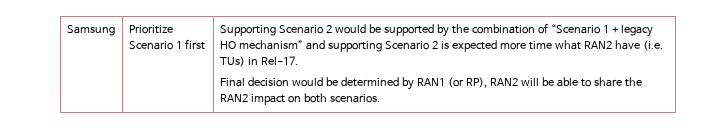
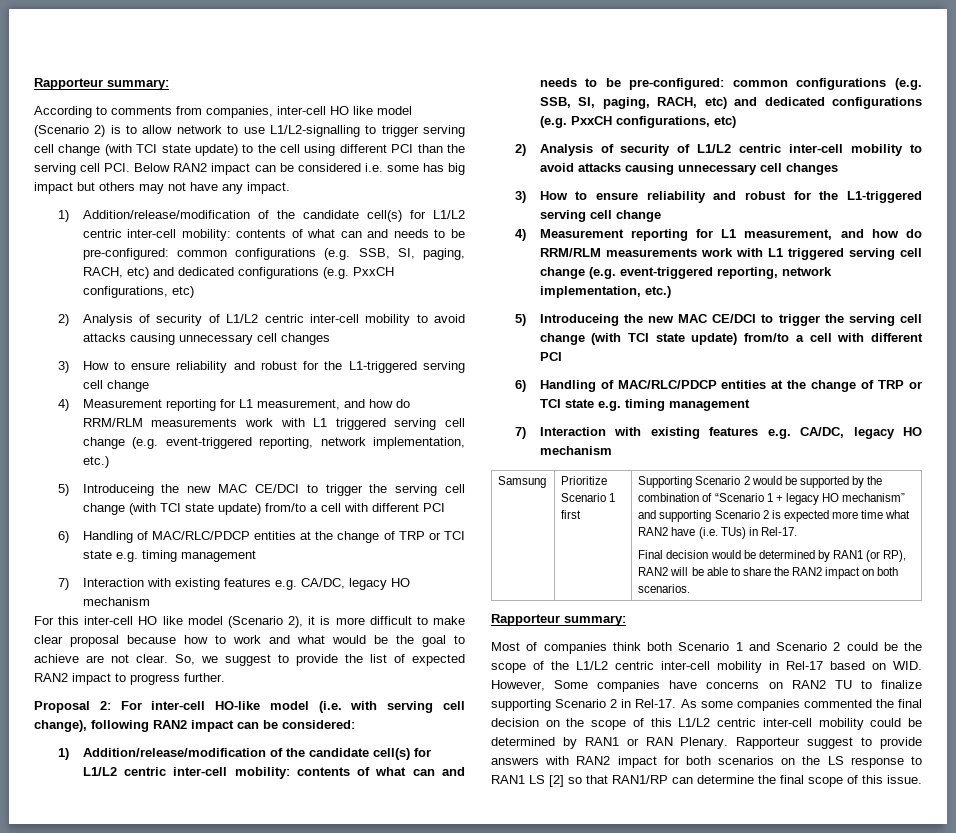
(66, 30) none -> [34,78,169,90] [34,106,412,118] [34,125,466,137] [34,144,465,156] [34,163,465,175] [34,182,290,194] [58,210,465,222] [82,229,466,241] [82,248,465,260] [82,267,394,279] [82,286,194,298] [58,314,465,326] [82,333,330,345] [58,361,466,373] [82,380,149,392] [58,399,410,411] [82,418,466,430] [82,437,465,449] [82,456,109,468] [58,484,465,496] [82,503,445,515] [58,531,465,543] [82,550,256,562] [58,578,410,590] [82,597,150,606] [34,616,465,628] [34,635,465,647] [34,654,465,666] [34,673,225,685] [34,701,465,713] [34,720,355,732] [58,748,431,760] [82,767,466,779] [539,78,922,90] [539,97,922,109] [539,116,736,128] [515,144,922,156] [539,163,838,175] [515,191,922,203] [539,210,661,222] [515,229,922,241] [539,248,922,260] [539,267,832,279] [539,286,671,298] [515,314,922,326] [539,333,923,345] [539,352,562,361] [515,380,923,392] [539,399,750,411] [515,427,922,439] [539,446,612,455] Rapporteur summary: // According to comments from companies, inter-cell HO like model (Scenario 2) is to allow network to use L1/L2-signalling to trigger serving cell change (with TCI state update) to the cell using different PCI than the serving cell PCI. Below RAN2 impact can be considered i.e. some has big impact but others may not have any impact. // 1) Addition/release/modification of the candidate cell(s) for L1/L2 centric inter-cell mobility: contents of what can and needs to be pre-configured: common configurations (e.g. SSB, SI, paging, RACH, etc) and dedicated configurations (e.g. PxxCH configurations, etc) // 2) Analysis of security of L1/L2 centric inter-cell mobility to avoid attacks causing unnecessary cell changes // 3) How to ensure reliability and robust for the L1-triggered serving cell change // 4) Measurement reporting for L1 measurement, and how do RRM/RLM measurements work with L1 triggered serving cell change (e.g. event-triggered reporting, network implementation, etc.) // 5) Introduceing the new MAC CE/DCI to trigger the serving cell change (with TCI state update) from/to a cell with different PCI // 6) Handling of MAC/RLC/PDCP entities at the change of TRP or TCI state e.g. timing management // 7) Interaction with existing features e.g. CA/DC, legacy HO mechanism // For this inter-cell HO like model (Scenario 2), it is more difficult to make clear proposal because how to work and what would be the goal to achieve are not clear. So, we suggest to provide the list of expected RAN2 impact to progress further. // Proposal 2: For inter-cell HO-like model (i.e. with serving cell change), following RAN2 impact can be considered: // 1) Addition/release/modification of the candidate cell(s) for L1/L2 centric inter-cell mobility: contents of what can and needs to be pre-configured: common configurations (e.g. SSB, SI, paging, RACH, etc) and dedicated configurations (e.g. PxxCH configurations, etc) // 2) Analysis of security of L1/L2 centric inter-cell mobility to avoid attacks causing unnecessary cell changes // 3) How to ensure reliability and robust for the L1-triggered serving cell change // 4) Measurement reporting for L1 measurement, and how do RRM/RLM measurements work with L1 triggered serving cell change (e.g. event-triggered reporting, network implementation, etc.) // 5) Introduceing the new MAC CE/DCI to trigger the serving cell change (with TCI state update) from/to a cell with different PCI // 6) Handling of MAC/RLC/PDCP entities at the change of TRP or TCI state e.g. timing management // 7) Interaction with existing features e.g. CA/DC, legacy HO mechanism //
(380, 98) none -> [491,614,626,626] [491,642,922,654] [491,661,922,673] [491,680,922,692] [491,699,922,711] [491,718,922,730] [491,737,922,749] [491,756,922,768] [491,775,922,787] // Rapporteur summary: // Most of companies think both Scenario 1 and Scenario 2 could be the scope of the L1/L2 centric inter-cell mobility in Rel-17 based on WID. However, Some companies have concerns on RAN2 TU to finalize supporting Scenario 2 in Rel-17. As some companies commented the final decision on the scope of this L1/L2 centric inter-cell mobility could be determined by RAN1 or RAN Plenary. Rapporteur suggest to provide answers with RAN2 impact for both scenarios on the LS response to RAN1 LS [2] so that RAN1/RP can determine the final scope of this issue.

